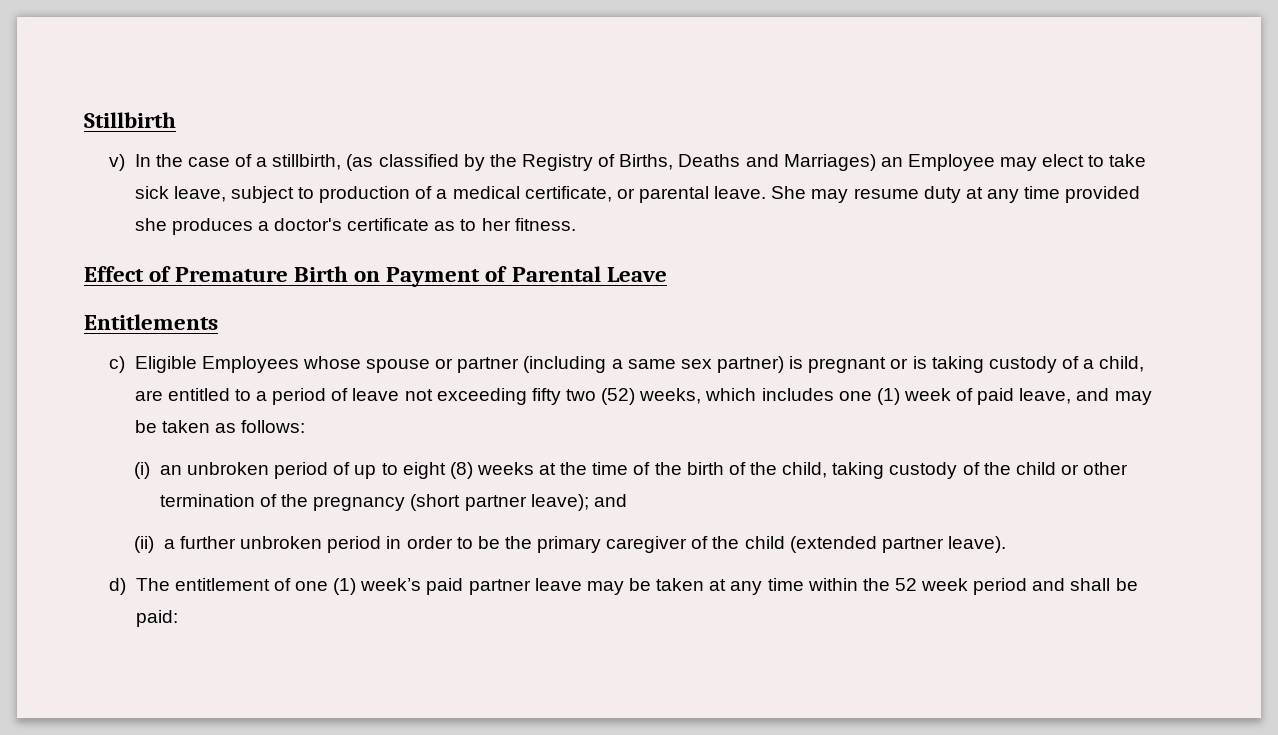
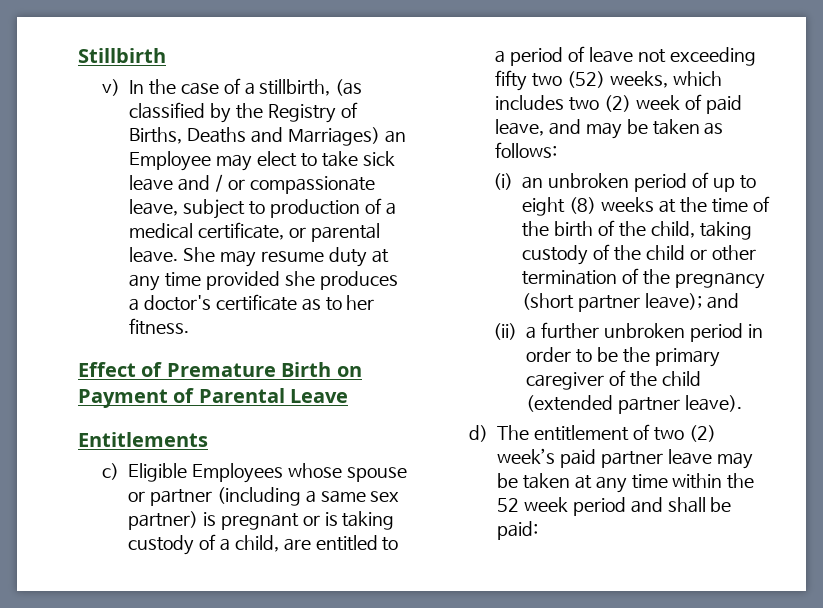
(169, 192) none -> [129,174,375,194] leave and / or compassionate
[838,388,900,405] one (1) -> [569,95,631,112] two (2)
[295,578,357,595] one (1) -> [653,425,716,442] two (2)

